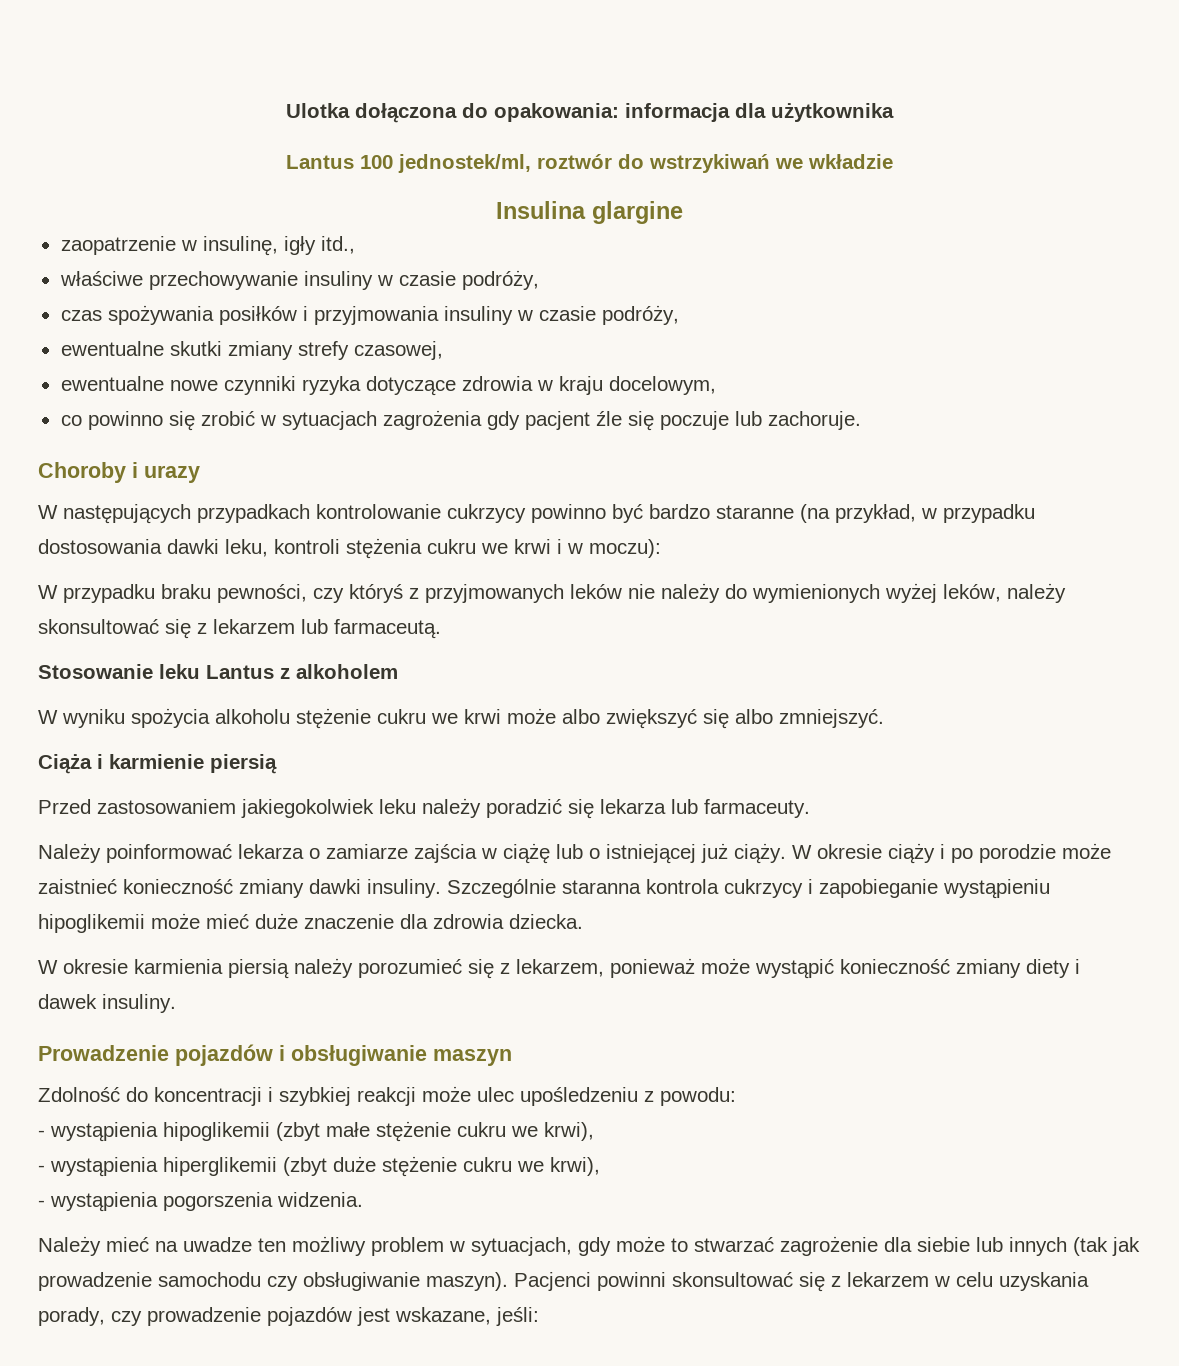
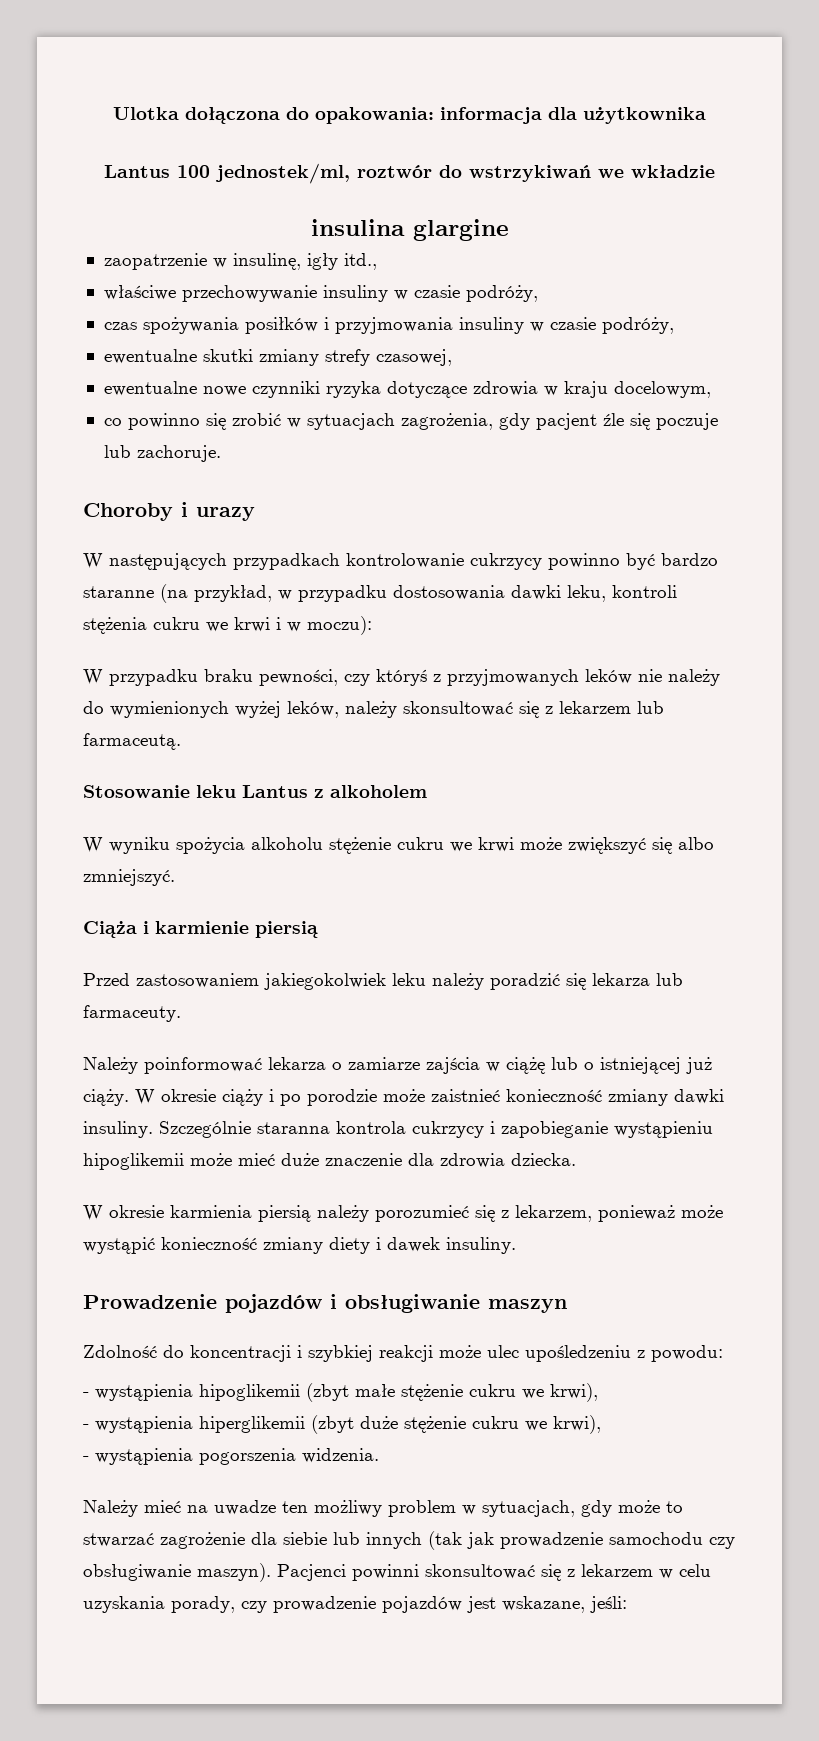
[496,201,586,219] Insulina -> [310,219,405,236] insulina
[382,410,482,430] zagrożenia -> [400,413,493,430] zagrożenia,
[562,709,600,724] albo -> (562, 843) none

